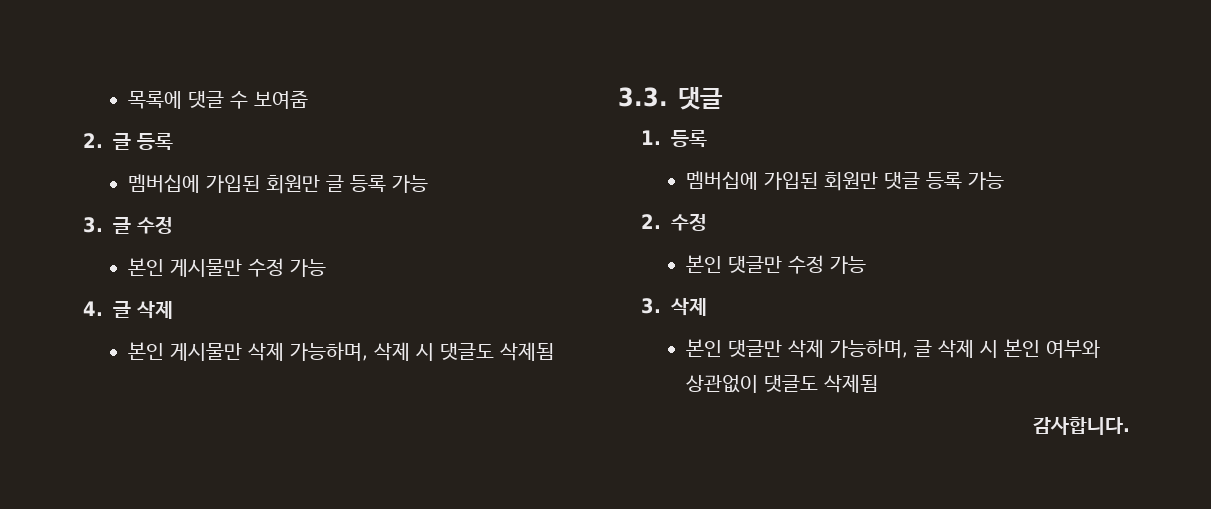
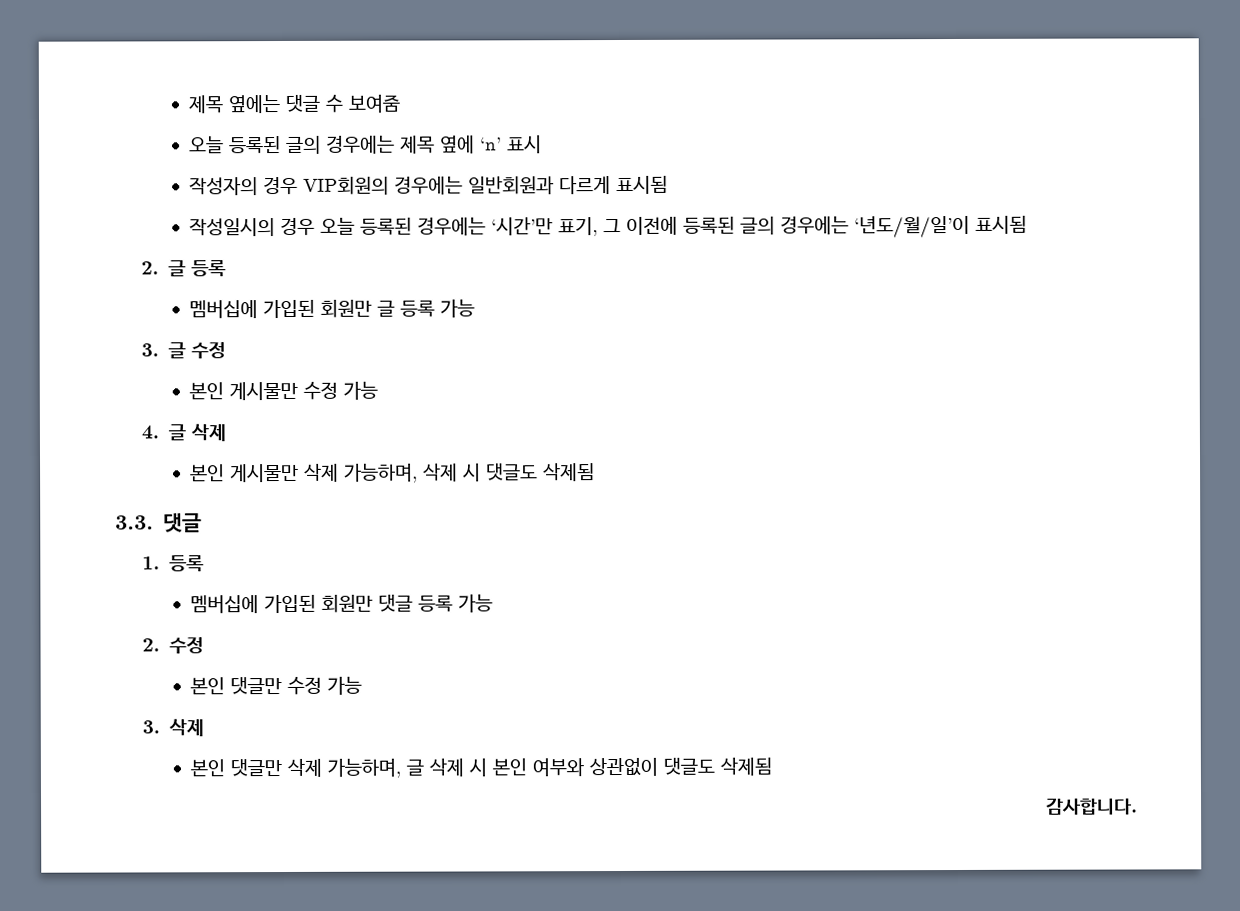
[128,91,183,109] 목록에 -> [187,95,280,114] 제목 옆에는
(309, 99) none -> [188,135,542,154] [188,175,668,196] [188,215,1027,239] // 오늘 등록된 글의 경우에는 제목 옆에 ‘n’ 표시 // 작성자의 경우 VIP회원의 경우에는 일반회원과 다르게 표시됨 // 작성일시의 경우 오늘 등록된 경우에는 ‘시간’만 표기, 그 이전에 등록된 글의 경우에는 ‘년도/월/일’이 표시됨

